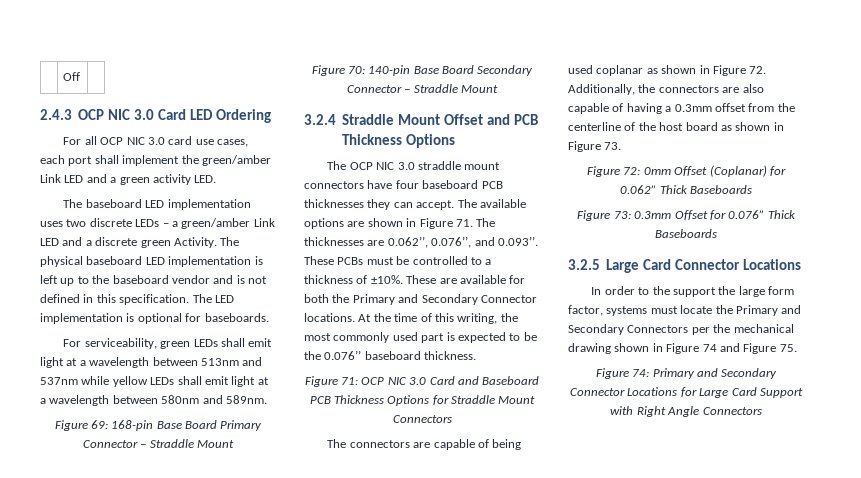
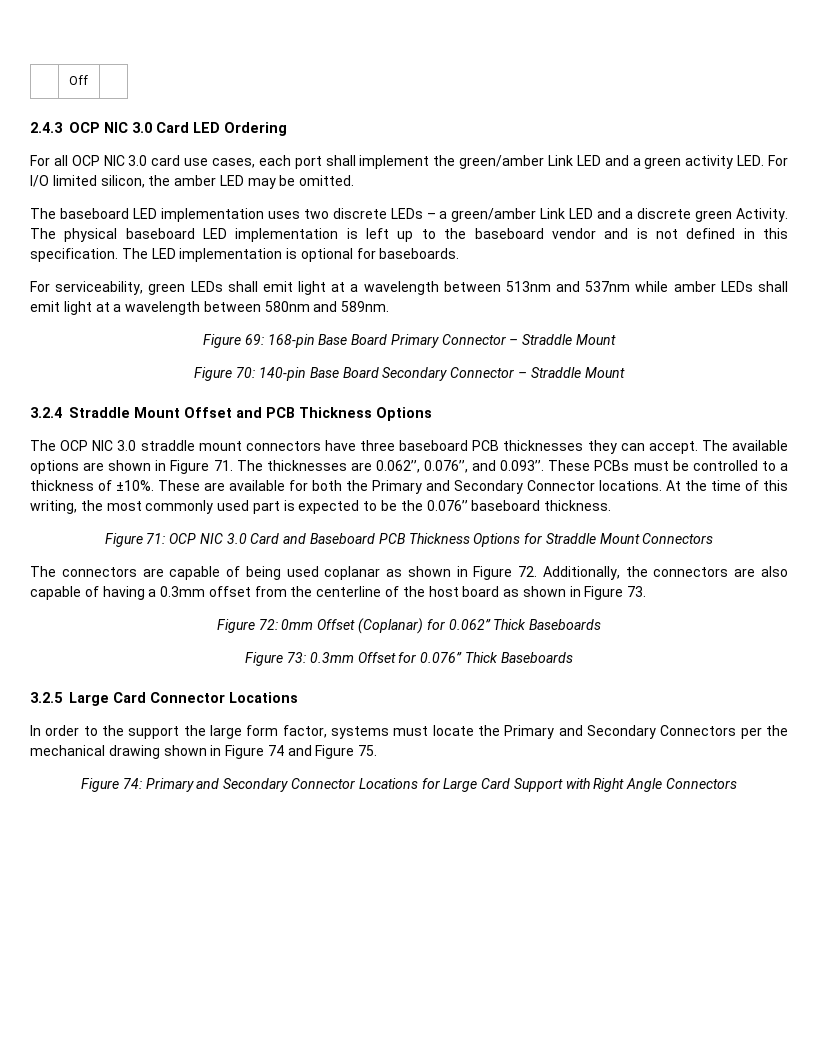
(217, 179) none -> [768,155,789,166] [30,175,355,189] For I/O limited silicon, the amber LED may be omitted.
[112,376,148,387] yellow -> [673,281,716,292] amber
[395,180,419,189] four -> [360,440,395,451] three

